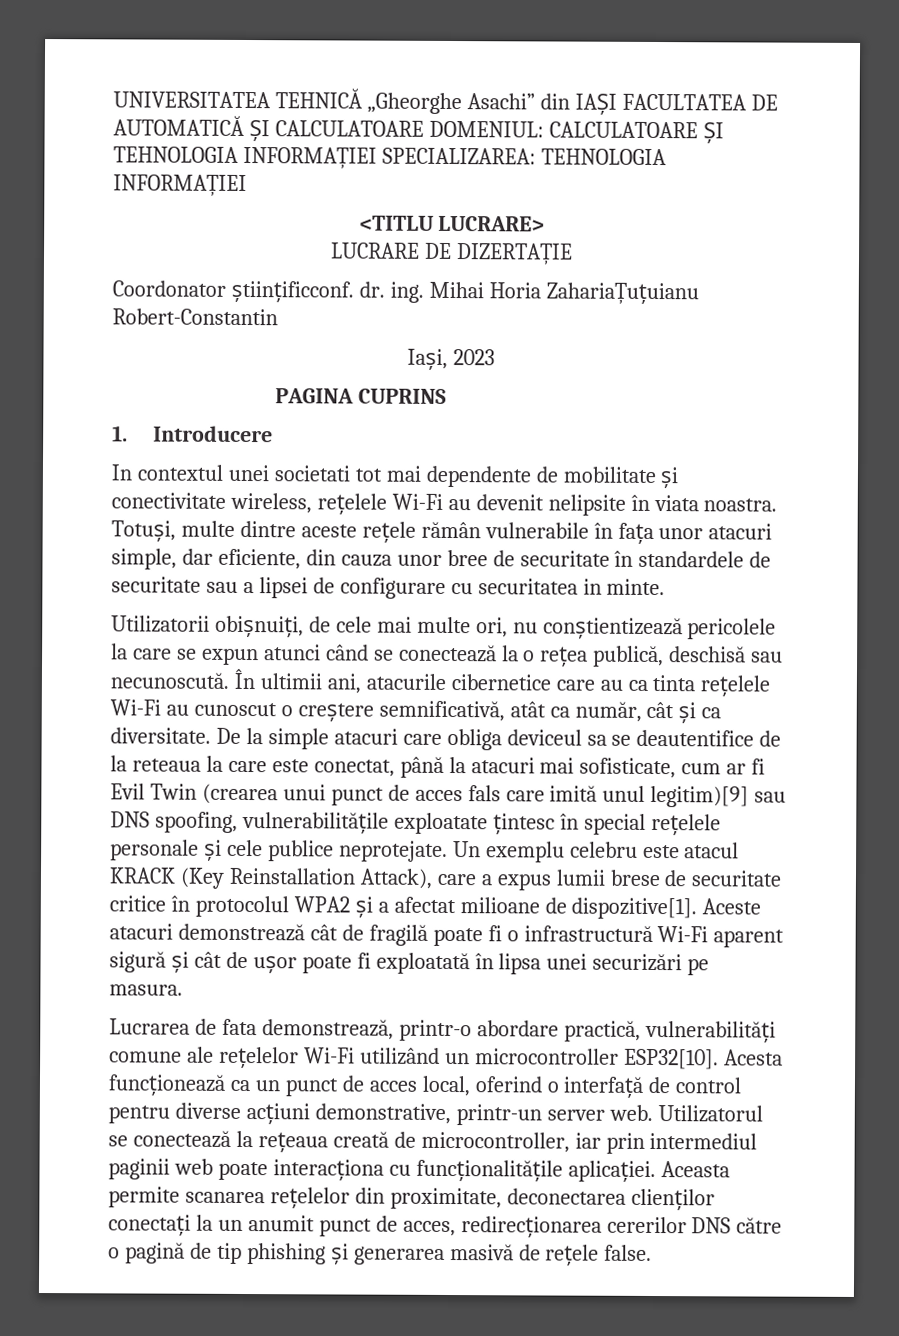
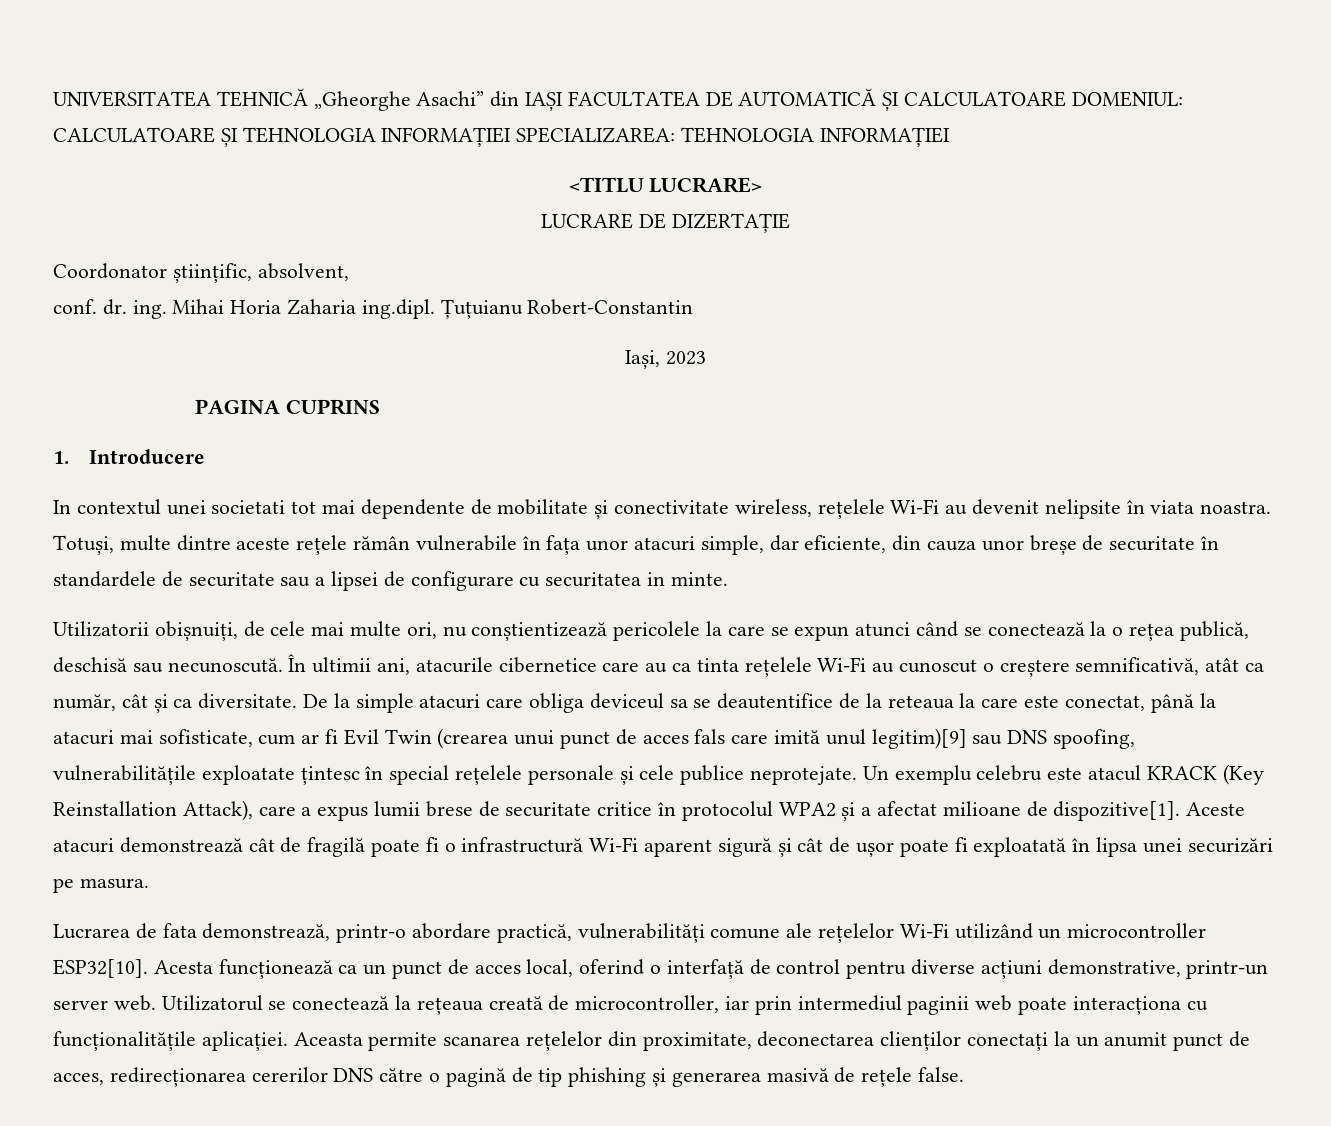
[230,280,354,303] științificconf. -> [172,263,349,283] [53,299,97,314] științific, absolvent, // conf.
[545,282,699,306] ZahariaȚuțuianu -> [287,299,523,319] Zaharia ing.dipl. Țuțuianu
[446,549,488,567] bree -> [1029,535,1077,555] breșe

